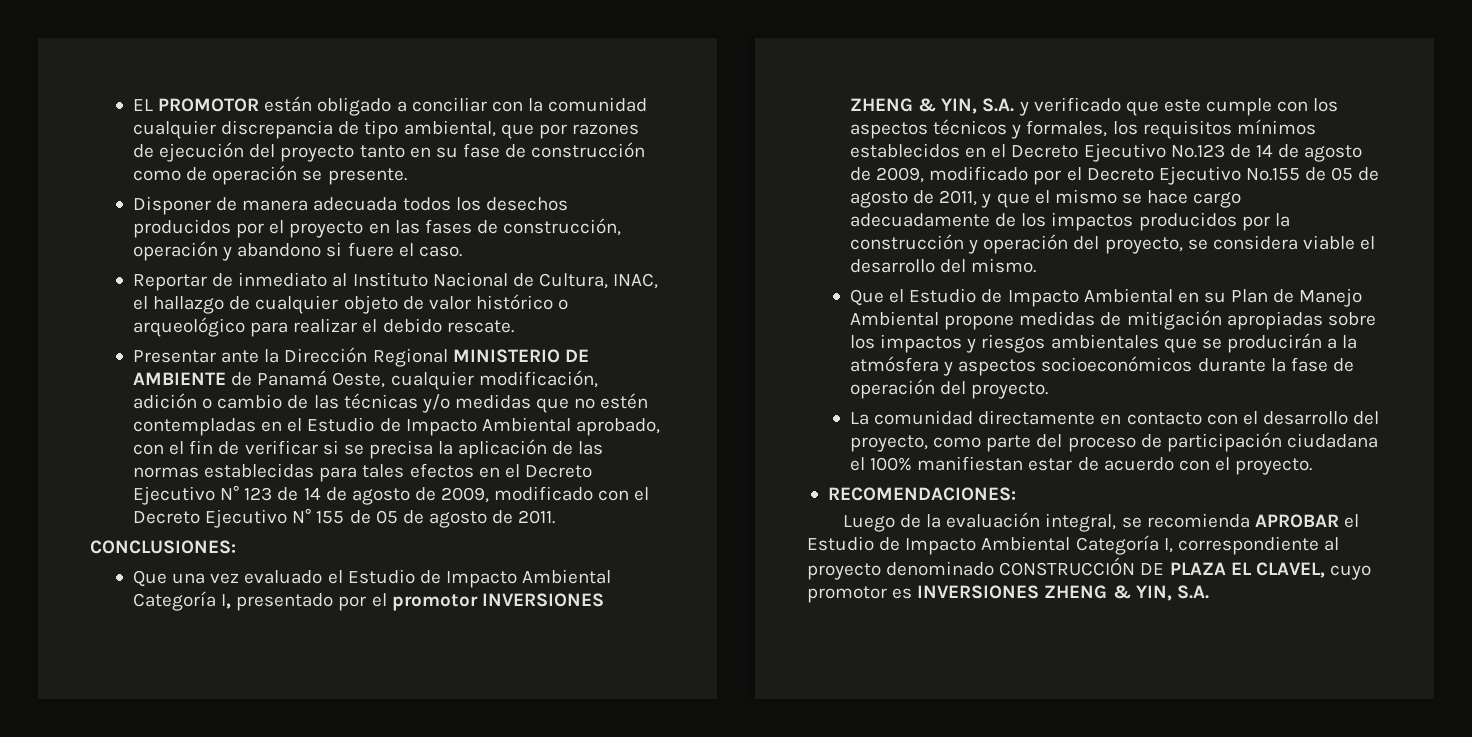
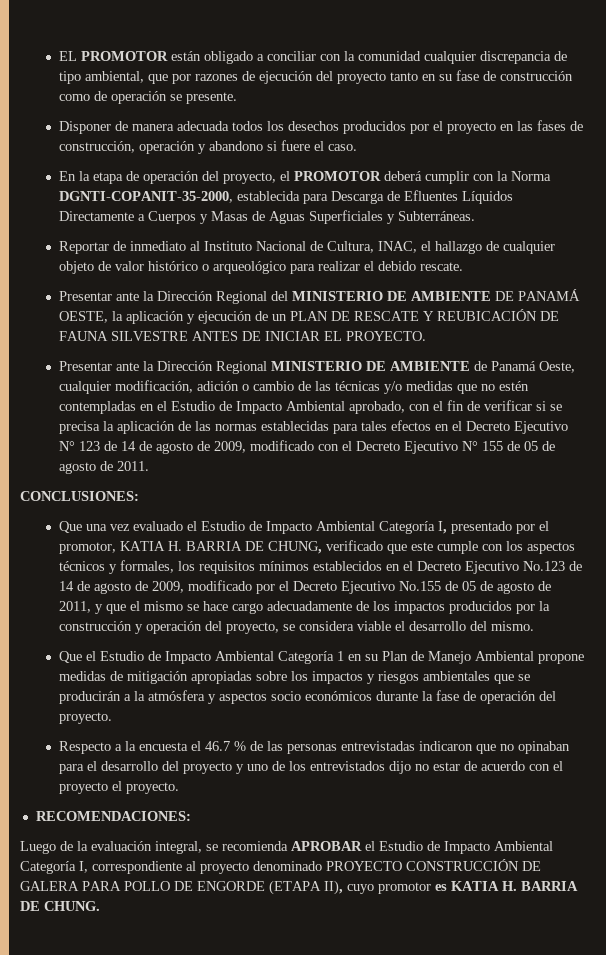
(462, 251) none -> [59,171,552,184] [59,190,514,204] [59,210,476,224] // En la etapa de operación del proyecto, el PROMOTOR deberá cumplir con la Norma DGNTI-COPANIT-35-2000, establecida para Descarga de Efluentes Líquidos Directamente a Cuerpos y Masas de Aguas Superficiales y Subterráneas.
(514, 326) none -> [59,289,581,304] [59,309,560,324] [59,331,427,341] // Presentar ante la Dirección Regional del MINISTERIO DE AMBIENTE DE PANAMÁ OESTE, la aplicación y ejecución de un PLAN DE RESCATE Y REUBICACIÓN DE FAUNA SILVESTRE ANTES DE INICIAR EL PROYECTO.
[391,593,604,611] [849,98,1029,116] promotor INVERSIONES ZHENG & YIN, S.A. y -> [59,541,323,554] promotor, KATIA H. BARRIA DE CHUNG,
(1173, 295) none -> [278,651,345,664] Categoría 1
[1041,356,1193,372] socioeconómicos -> [271,691,373,701] socio económicos
[849,410,1380,425] [849,432,1378,452] [849,456,1024,471] La comunidad directamente en contacto con el desarrollo del proyecto, como parte del proceso de participación ciudadana el 100% manifiestan -> [59,741,571,754] [59,761,430,774] Respecto a la encuesta el 46.7 % de las personas entrevistadas indicaron que no opinaban para el desarrollo del proyecto y uno de los entrevistados dijo no
(1230, 464) none -> [59,781,123,794] proyecto el
(995, 568) none -> [326,861,402,871] PROYECTO
[1169,562,1371,580] [807,585,1209,603] PLAZA EL CLAVEL, cuyo promotor es INVERSIONES ZHENG & YIN, S.A. -> [20,880,578,895] [20,901,100,911] GALERA PARA POLLO DE ENGORDE (ETAPA II), cuyo promotor es KATIA H. BARRIA DE CHUNG.

